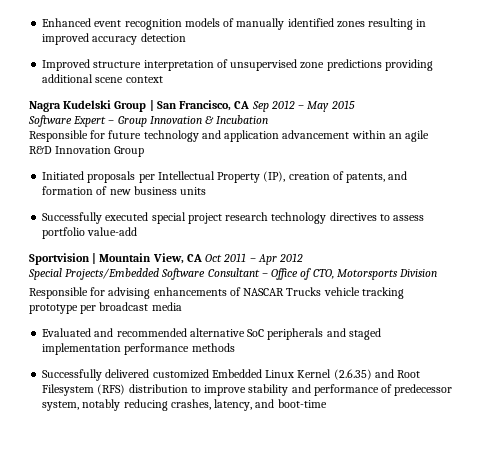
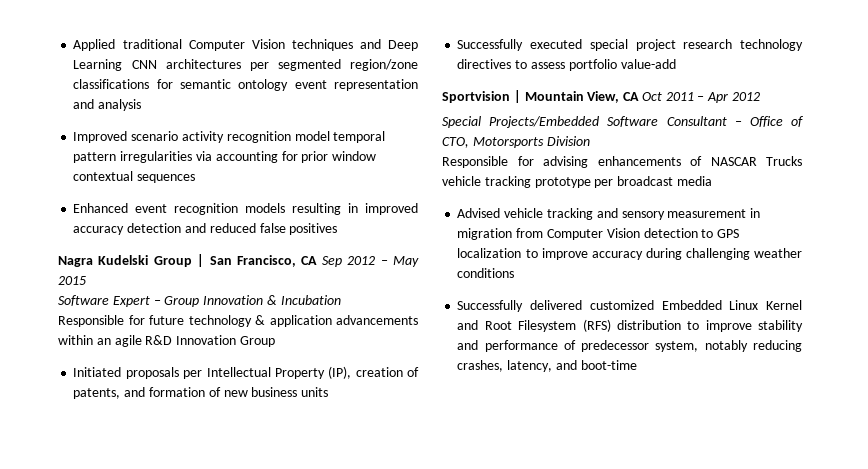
[42,18,365,30] Enhanced event recognition models of manually identified zones -> [73,39,419,51] [73,59,418,71] [73,79,419,91] [73,99,142,111] [73,131,386,143] [73,151,377,163] [73,171,196,183] [73,203,286,215] Applied traditional Computer Vision techniques and Deep Learning CNN architectures per segmented region/zone classifications for semantic ontology event representation and analysis // Improved scenario activity recognition model temporal pattern irregularities via accounting for prior window contextual sequences // Enhanced event recognition models
[42,59,433,71] [42,74,163,83] // Improved structure interpretation of unsupervised zone predictions providing additional scene context -> [184,223,338,235] and reduced false positives
[201,130,350,142] and application advancement -> [255,315,418,327] & application advancements
[42,328,381,340] [42,343,235,355] Evaluated and recommended alternative SoC peripherals and staged implementation performance methods -> [457,208,761,220] [457,228,740,240] [457,248,802,260] [457,268,515,278] Advised vehicle tracking and sensory measurement in migration from Computer Vision detection to GPS localization to improve accuracy during challenging weather conditions
[333,369,372,380] (2.6.35) -> (802, 305) none

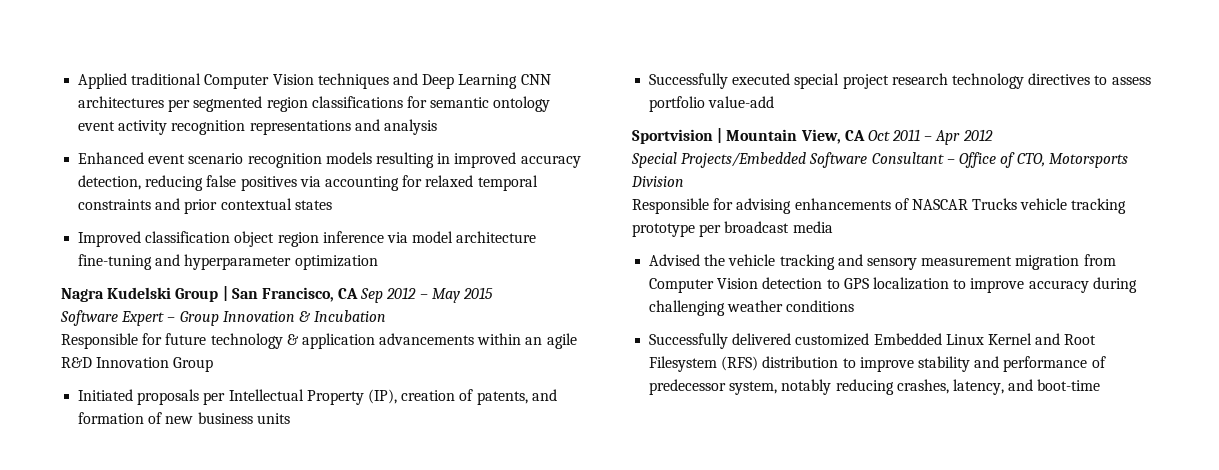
[350,59,418,71] region/zone -> [266,97,308,112] region
[334,79,419,91] representation -> [118,120,351,135] activity recognition representations
[73,131,386,143] [73,151,377,163] [73,171,196,183] // Improved scenario activity recognition model temporal pattern irregularities via accounting for prior window contextual sequences -> (437, 127) none
(168, 208) none -> [188,153,244,164] scenario
[127,223,256,233] detection and reduced -> [78,175,204,191] detection, reducing
(338, 229) none -> [299,175,538,191] [78,198,332,214] [78,231,537,247] [78,254,378,270] via accounting for relaxed temporal constraints and prior contextual states // Improved classification object region inference via model architecture fine-tuning and hyperparameter optimization
(501, 213) none -> [704,254,726,266] the
[750,208,761,218] in -> (1013, 261) none

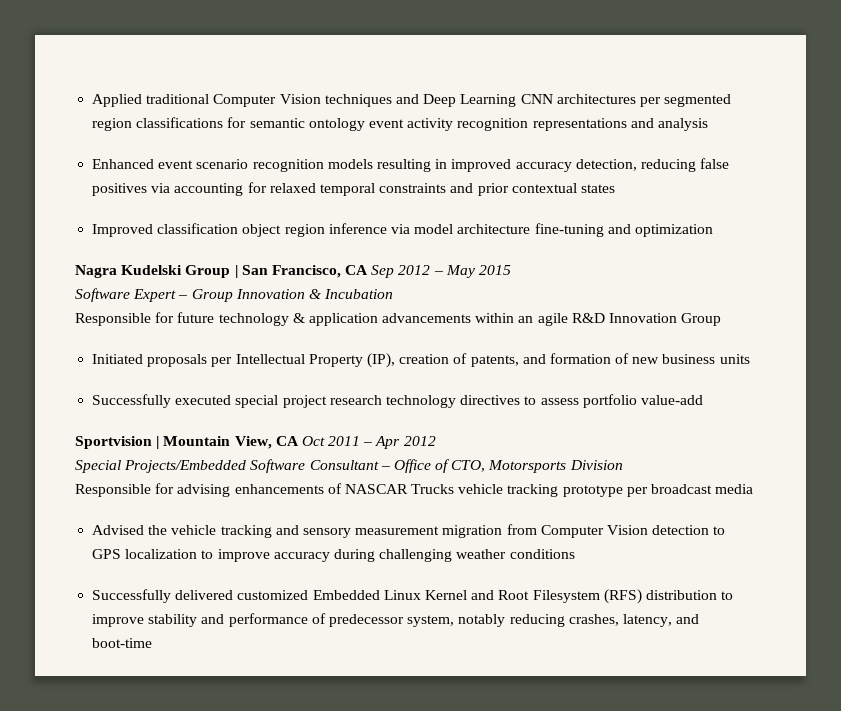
[184,254,292,270] hyperparameter -> (631, 229) none

